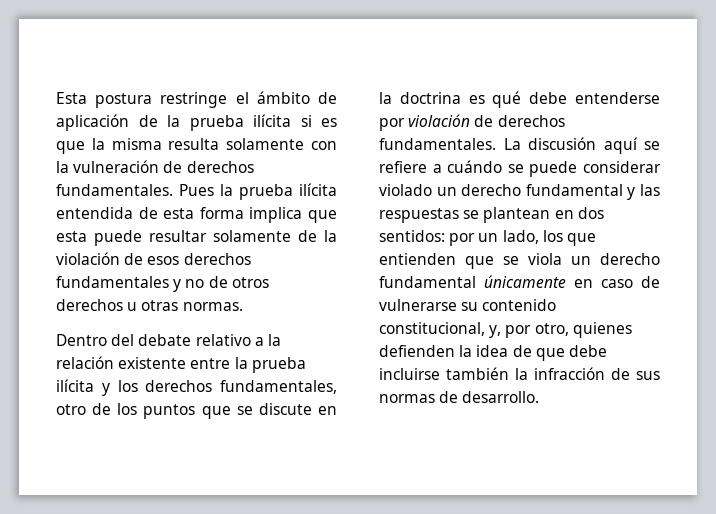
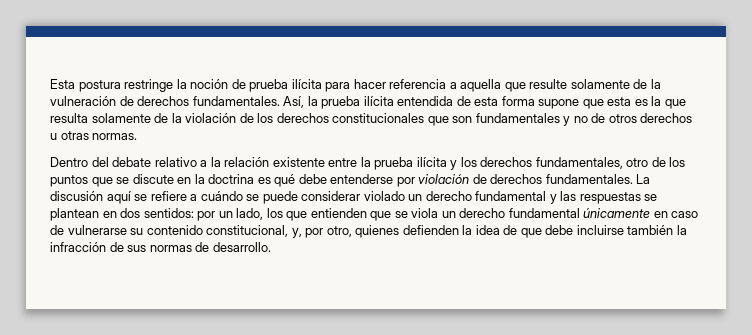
[235,91,337,104] [56,114,337,131] [56,138,337,154] el ámbito de aplicación de la prueba ilícita si es que la misma resulta solamente con -> [176,79,648,92] la noción de prueba ilícita para hacer referencia a aquella que resulte solamente de
[179,184,214,196] Pues -> [283,96,305,108] Así,
[249,207,303,223] implica -> [538,99,580,109] supone
[94,230,207,246] puede resultar -> [634,96,686,109] [50,113,88,123] es la que resulta
[147,253,251,265] esos derechos -> [257,113,473,126] los derechos constitucionales que son

